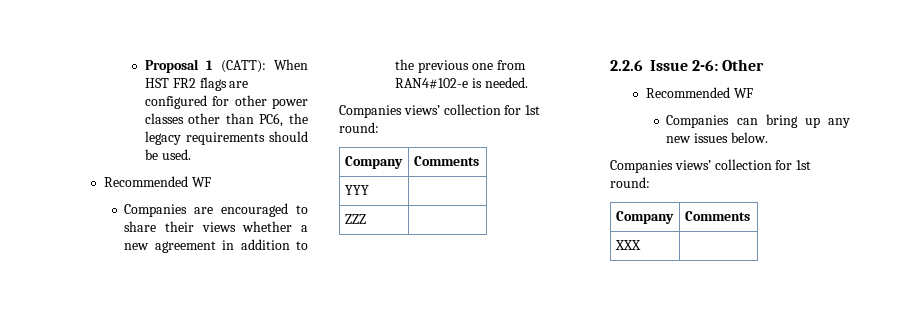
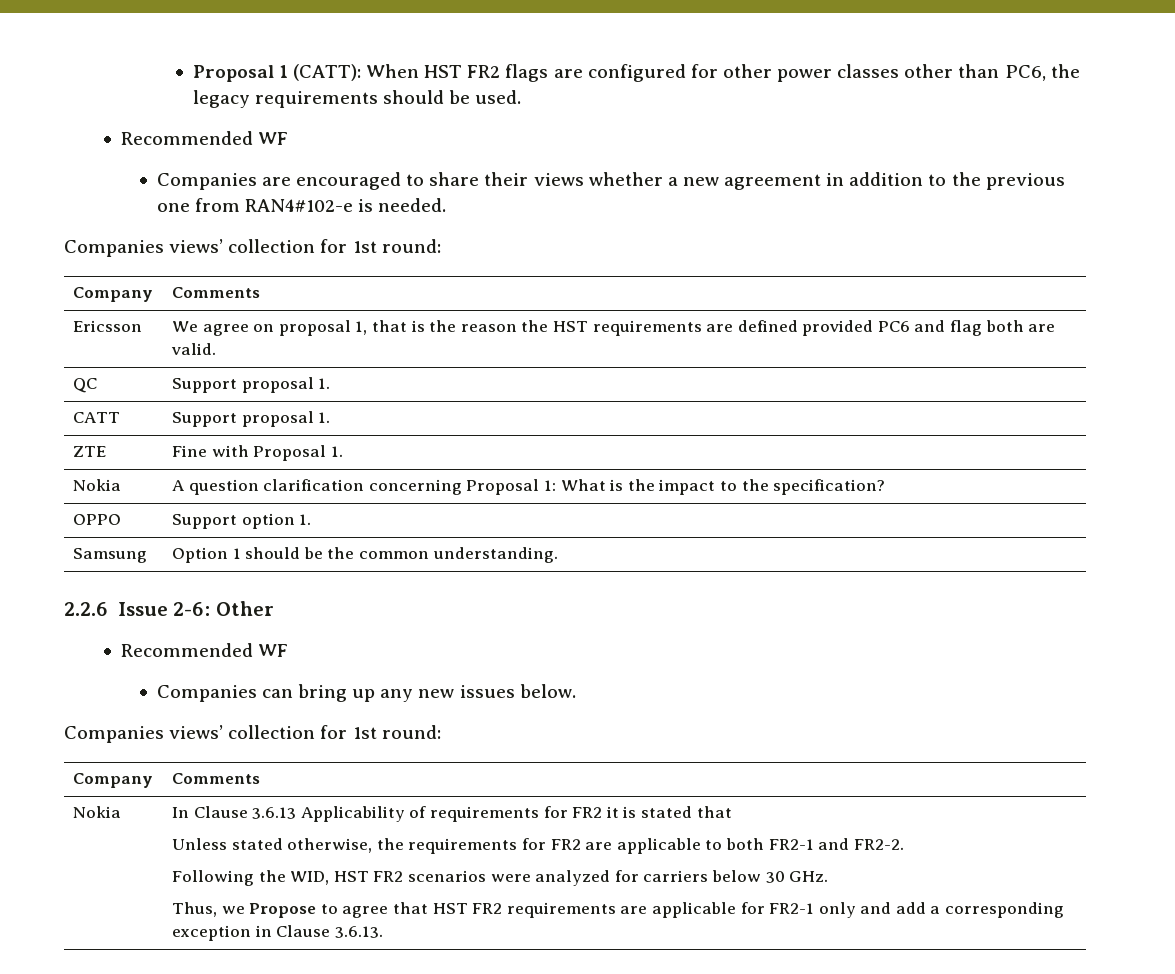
[344,185,369,195] [344,214,366,224] YYY | // ZZZ | -> [73,320,143,332] [172,320,1056,336] [171,343,217,355] [73,378,98,393] [172,377,331,393] [73,412,121,423] [172,411,331,427] [73,446,107,457] [172,445,343,461] [73,479,122,491] [172,479,886,495] [73,514,122,525] [172,513,312,529] [73,548,148,563] [172,547,558,563] Ericsson | We agree on proposal 1, that is the reason the HST requirements are defined provided PC6 and flag both are valid. // QC | Support proposal 1. // CATT | Support proposal 1. // ZTE | Fine with Proposal 1. // Nokia | A question clarification concerning Proposal 1: What is the impact to the specification? // OPPO | Support option 1. // Samsung | Option 1 should be the common understanding.
[614,240,641,250] XXX | -> [73,806,122,818] [172,806,732,822] [172,838,904,854] [172,870,829,886] [172,902,1065,918] [172,925,383,941] Nokia | In Clause 3.6.13 Applicability of requirements for FR2 it is stated that // Unless stated otherwise, the requirements for FR2 are applicable to both FR2-1 and FR2-2. // Following the WID, HST FR2 scenarios were analyzed for carriers below 30 GHz. // Thus, we Propose to agree that HST FR2 requirements are applicable for FR2-1 only and add a corresponding exception in Clause 3.6.13.

